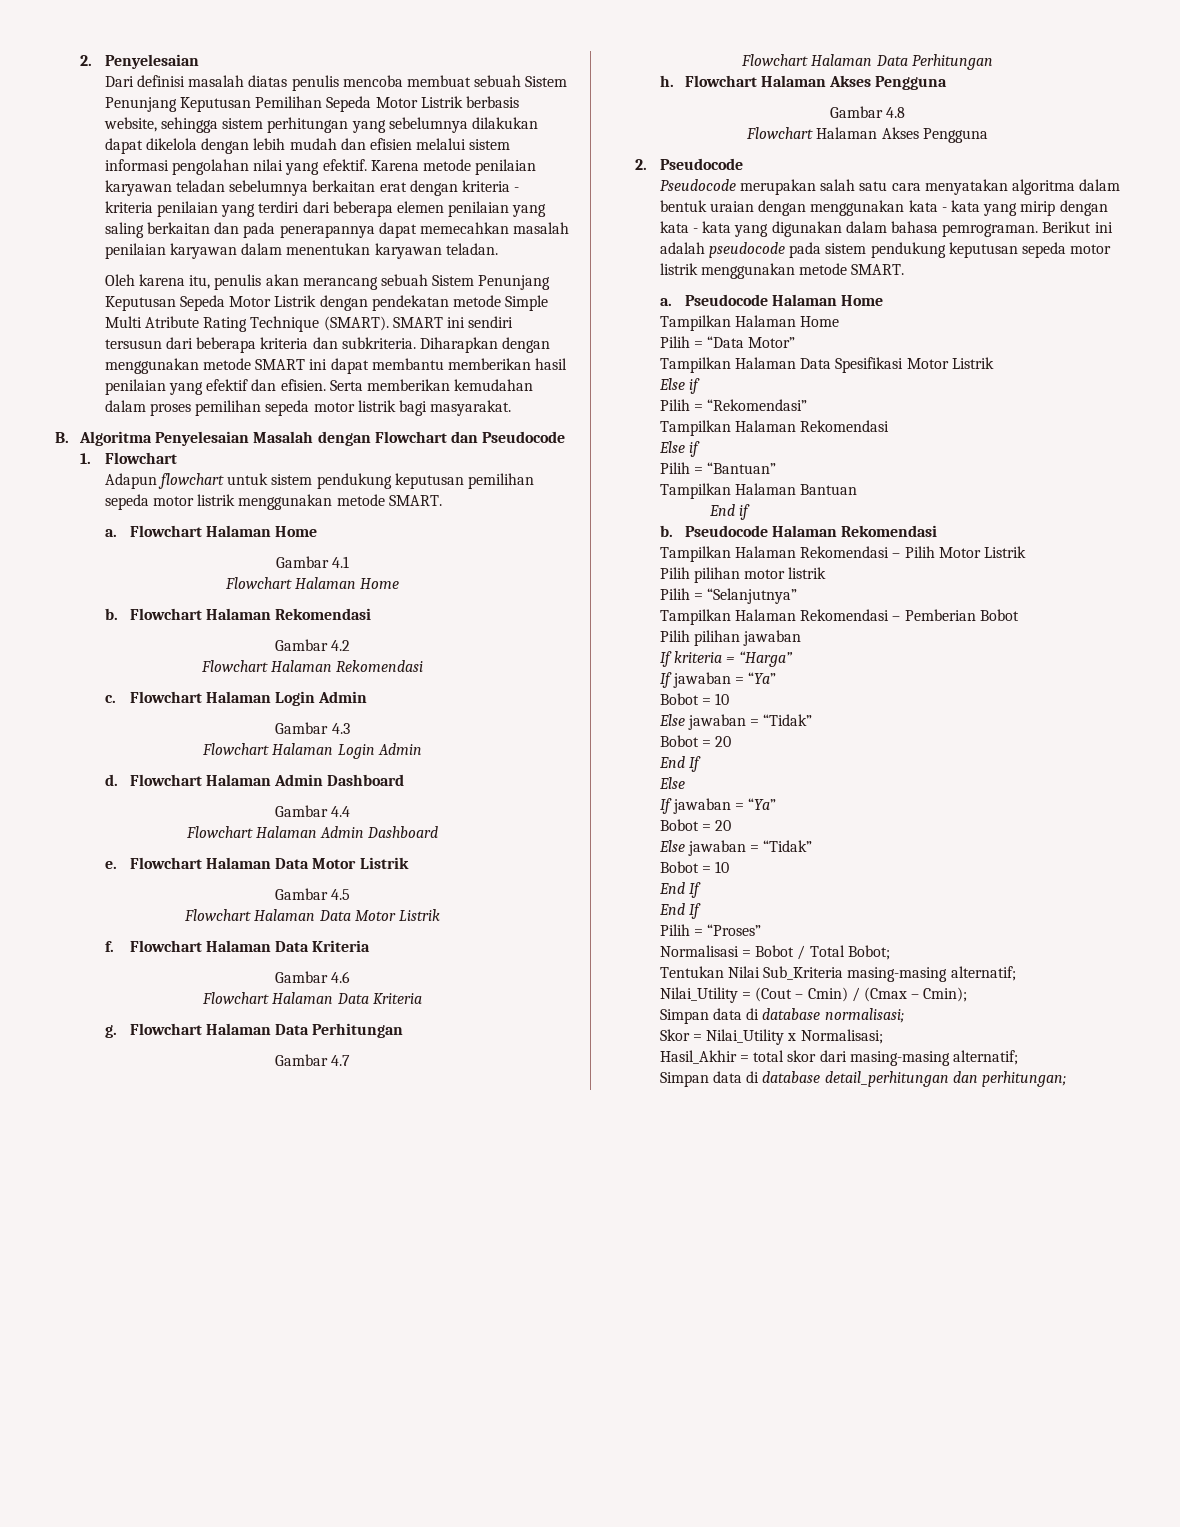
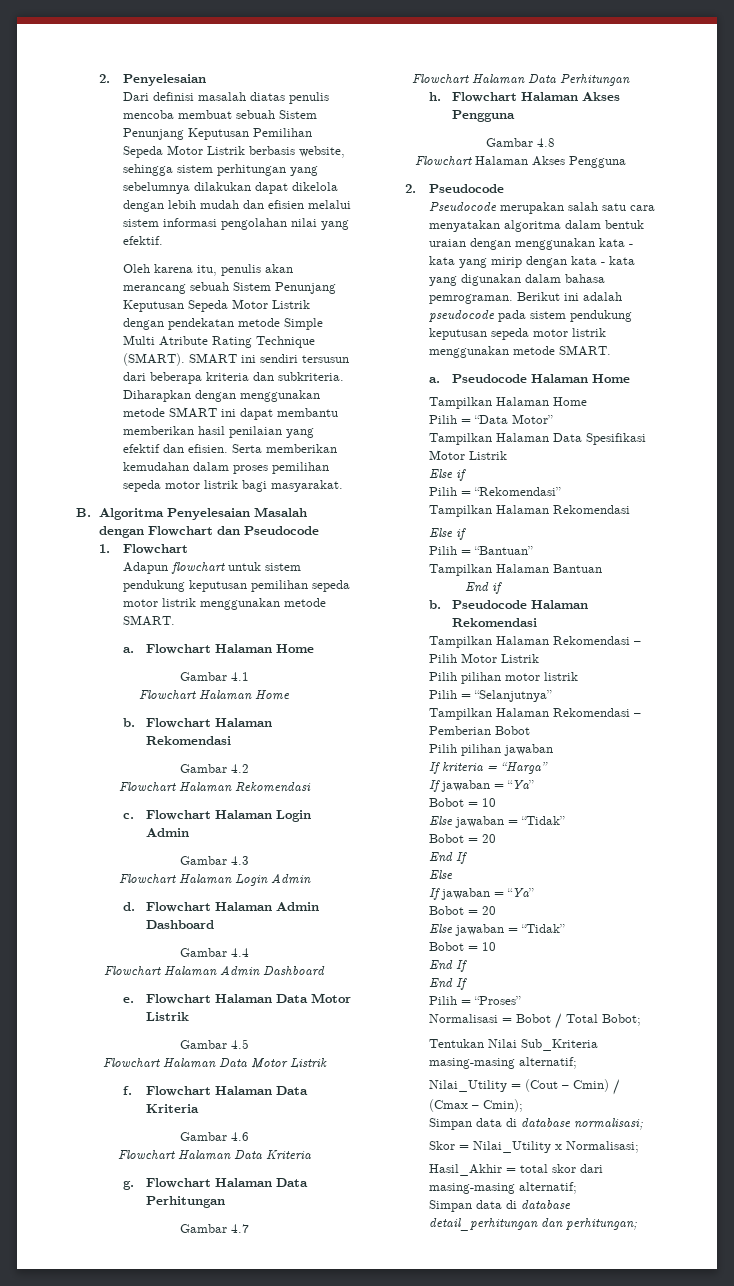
[370,159,537,175] [104,180,520,196] [104,201,547,217] [104,222,570,238] [104,243,498,259] Karena metode penilaian karyawan teladan sebelumnya berkaitan erat dengan kriteria - kriteria penilaian yang terdiri dari beberapa elemen penilaian yang saling berkaitan dan pada penerapannya dapat memecahkan masalah penilaian karyawan dalam menentukan karyawan teladan. -> (163, 240) none

